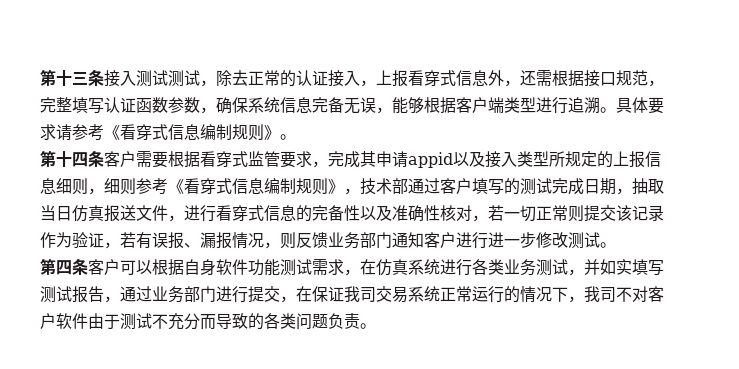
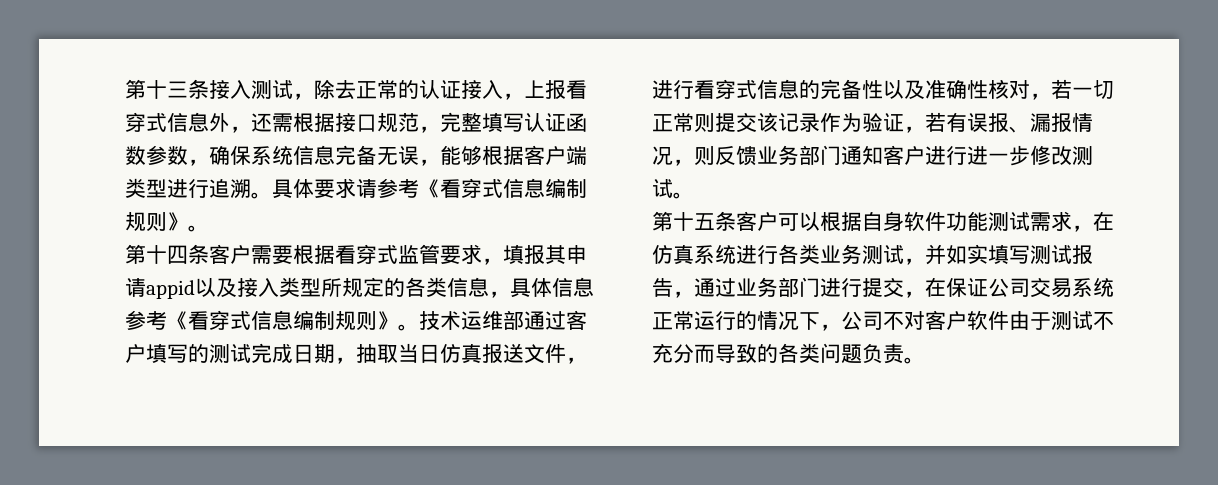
[168,70,200,87] 测试 -> (293, 89) none
[328,151,360,168] 完成 -> [503,244,545,265] 填报
[613,151,661,168] [40,178,392,195] 上报信息细则，细则参考《看穿式信息编制规则》，技术 -> [405,277,594,298] [125,310,503,331] 各类信息，具体信息参考《看穿式信息编制规则》。技术运维
[56,260,72,275] 四 -> [673,212,715,231] 十五
[344,286,360,302] 我 -> [988,278,1009,297] 公
[584,286,600,302] 我 -> [841,311,862,330] 公

